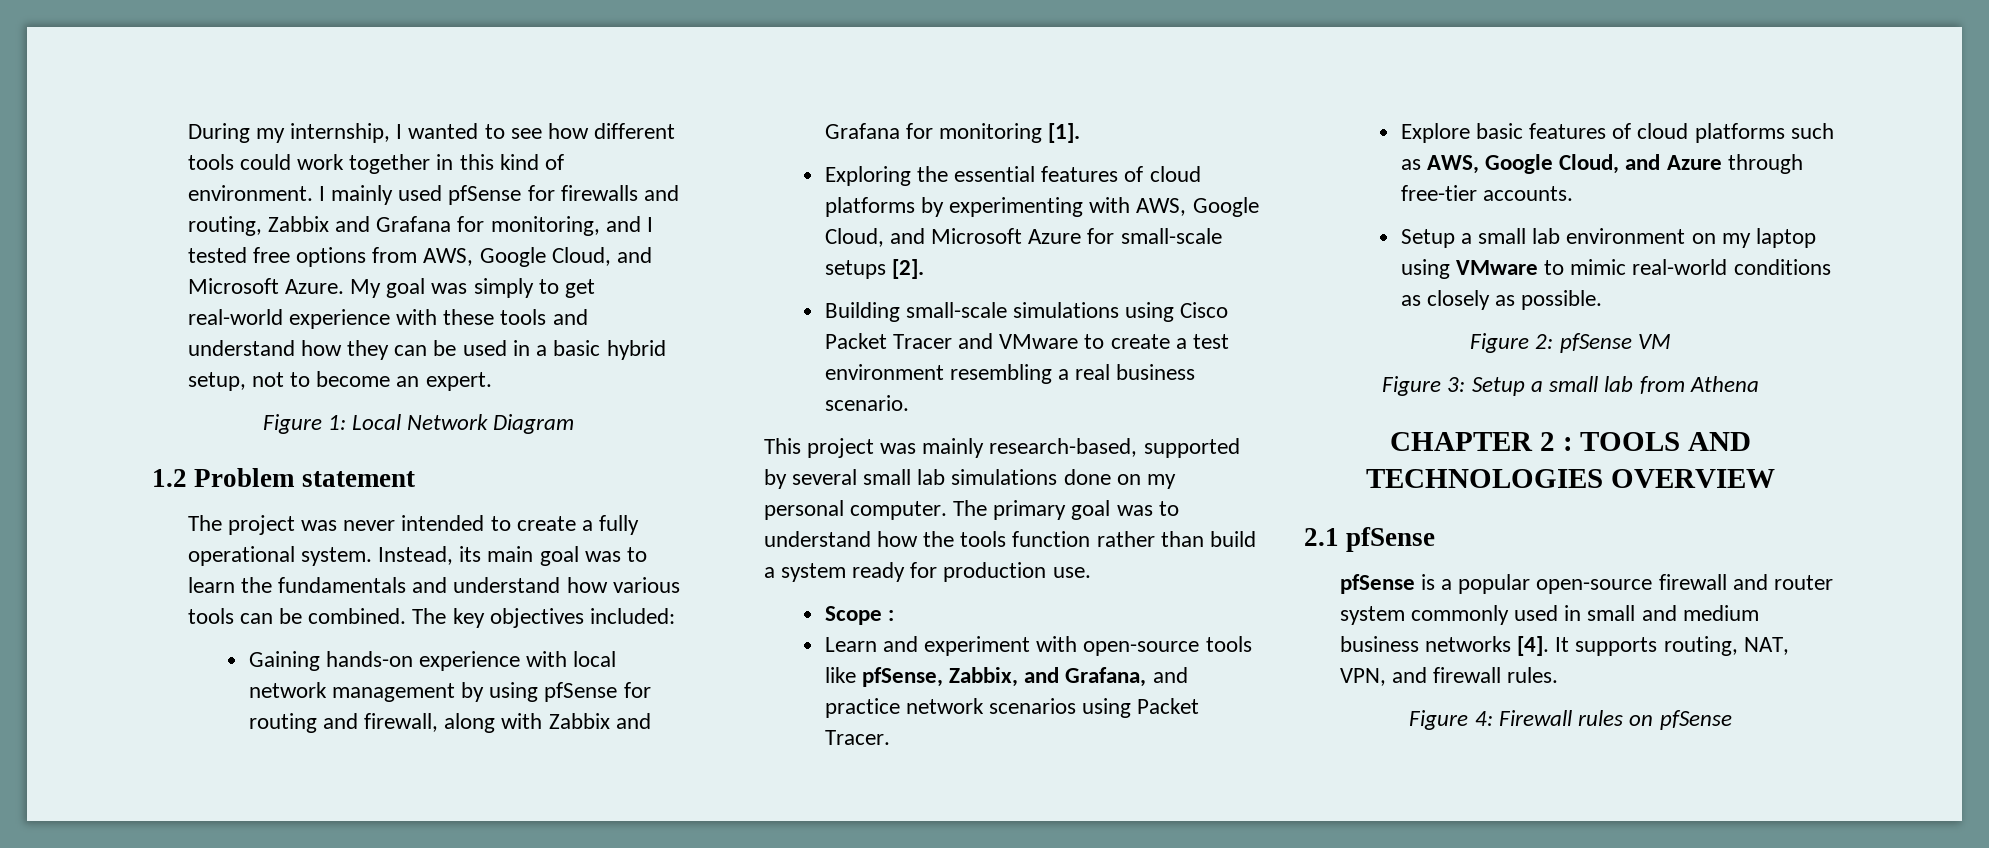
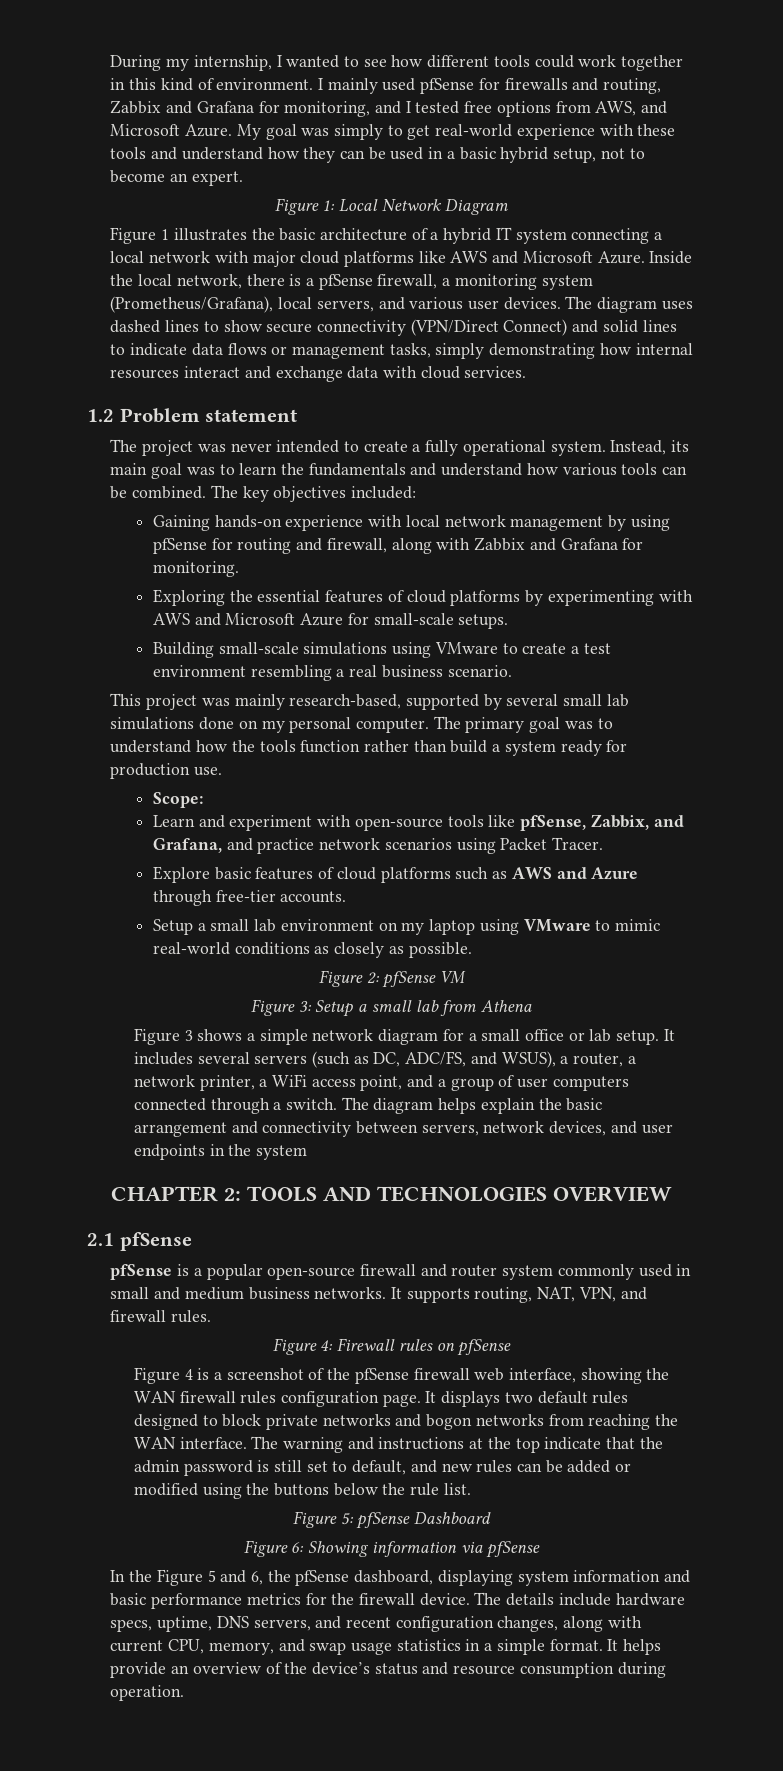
[479,247,611,267] Google Cloud, -> (637, 108) none
(575, 424) none -> [110,227,663,244] [110,251,693,267] [110,274,593,290] [110,296,693,313] [110,319,677,336] [110,343,693,359] [110,366,527,382] // Figure 1 illustrates the basic architecture of a hybrid IT system connecting a local network with major cloud platforms like AWS and Microsoft Azure. Inside the local network, there is a pfSense firewall, a monitoring system (Prometheus/Grafana), local servers, and various user devices. The diagram uses dashed lines to show secure connectivity (VPN/Direct Connect) and solid lines to indicate data flows or management tasks, simply demonstrating how internal resources interact and exchange data with cloud services.
[939,123,1081,143] monitoring [1]. -> [153,561,240,577] monitoring.
[1136,197,1259,217] [824,228,884,247] AWS, Google Cloud, -> [153,613,191,625] AWS
[824,259,924,279] setups [2]. -> [458,614,509,629] setups.
[1180,302,1229,318] [824,333,994,349] Cisco Packet Tracer and -> (432, 650) none
[824,606,894,625] Scope : -> [153,792,204,808] Scope:
[1426,154,1620,174] AWS, Google Cloud, -> [511,867,552,879] AWS
(1759, 384) none -> [133,1028,675,1045] [133,1051,636,1068] [133,1074,629,1091] [133,1097,603,1114] [133,1121,673,1137] [133,1144,307,1160] // Figure 3 shows a simple network diagram for a small office or lab setup. It includes several servers (such as DC, ADC/FS, and WSUS), a router, a network printer, a WiFi access point, and a group of user computers connected through a switch. The diagram helps explain the basic arrangement and connectivity between servers, network devices, and user endpoints in the system
[1539,432,1573,451] 2 : -> [224,1188,241,1201] 2:
[1424,636,1550,656] networks [4]. -> [314,1287,387,1299] networks.
(1732, 720) none -> [133,1367,670,1384] [133,1391,629,1407] [133,1414,679,1430] [133,1436,663,1453] [133,1460,632,1476] [133,1483,471,1499] [292,1511,492,1529] [243,1540,541,1558] [110,1569,691,1586] [110,1592,685,1609] [110,1616,642,1632] [110,1639,662,1655] [110,1662,666,1678] [110,1685,185,1701] // Figure 4 is a screenshot of the pfSense firewall web interface, showing the WAN firewall rules configuration page. It displays two default rules designed to block private networks and bogon networks from reaching the WAN interface. The warning and instructions at the top indicate that the admin password is still set to default, and new rules can be added or modified using the buttons below the rule list. // Figure 5: pfSense Dashboard // Figure 6: Showing information via pfSense // In the Figure 5 and 6, the pfSense dashboard, displaying system information and basic performance metrics for the firewall device. The details include hardware specs, uptime, DNS servers, and recent configuration changes, along with current CPU, memory, and swap usage statistics in a simple format. It helps provide an overview of the device’s status and resource consumption during operation.

